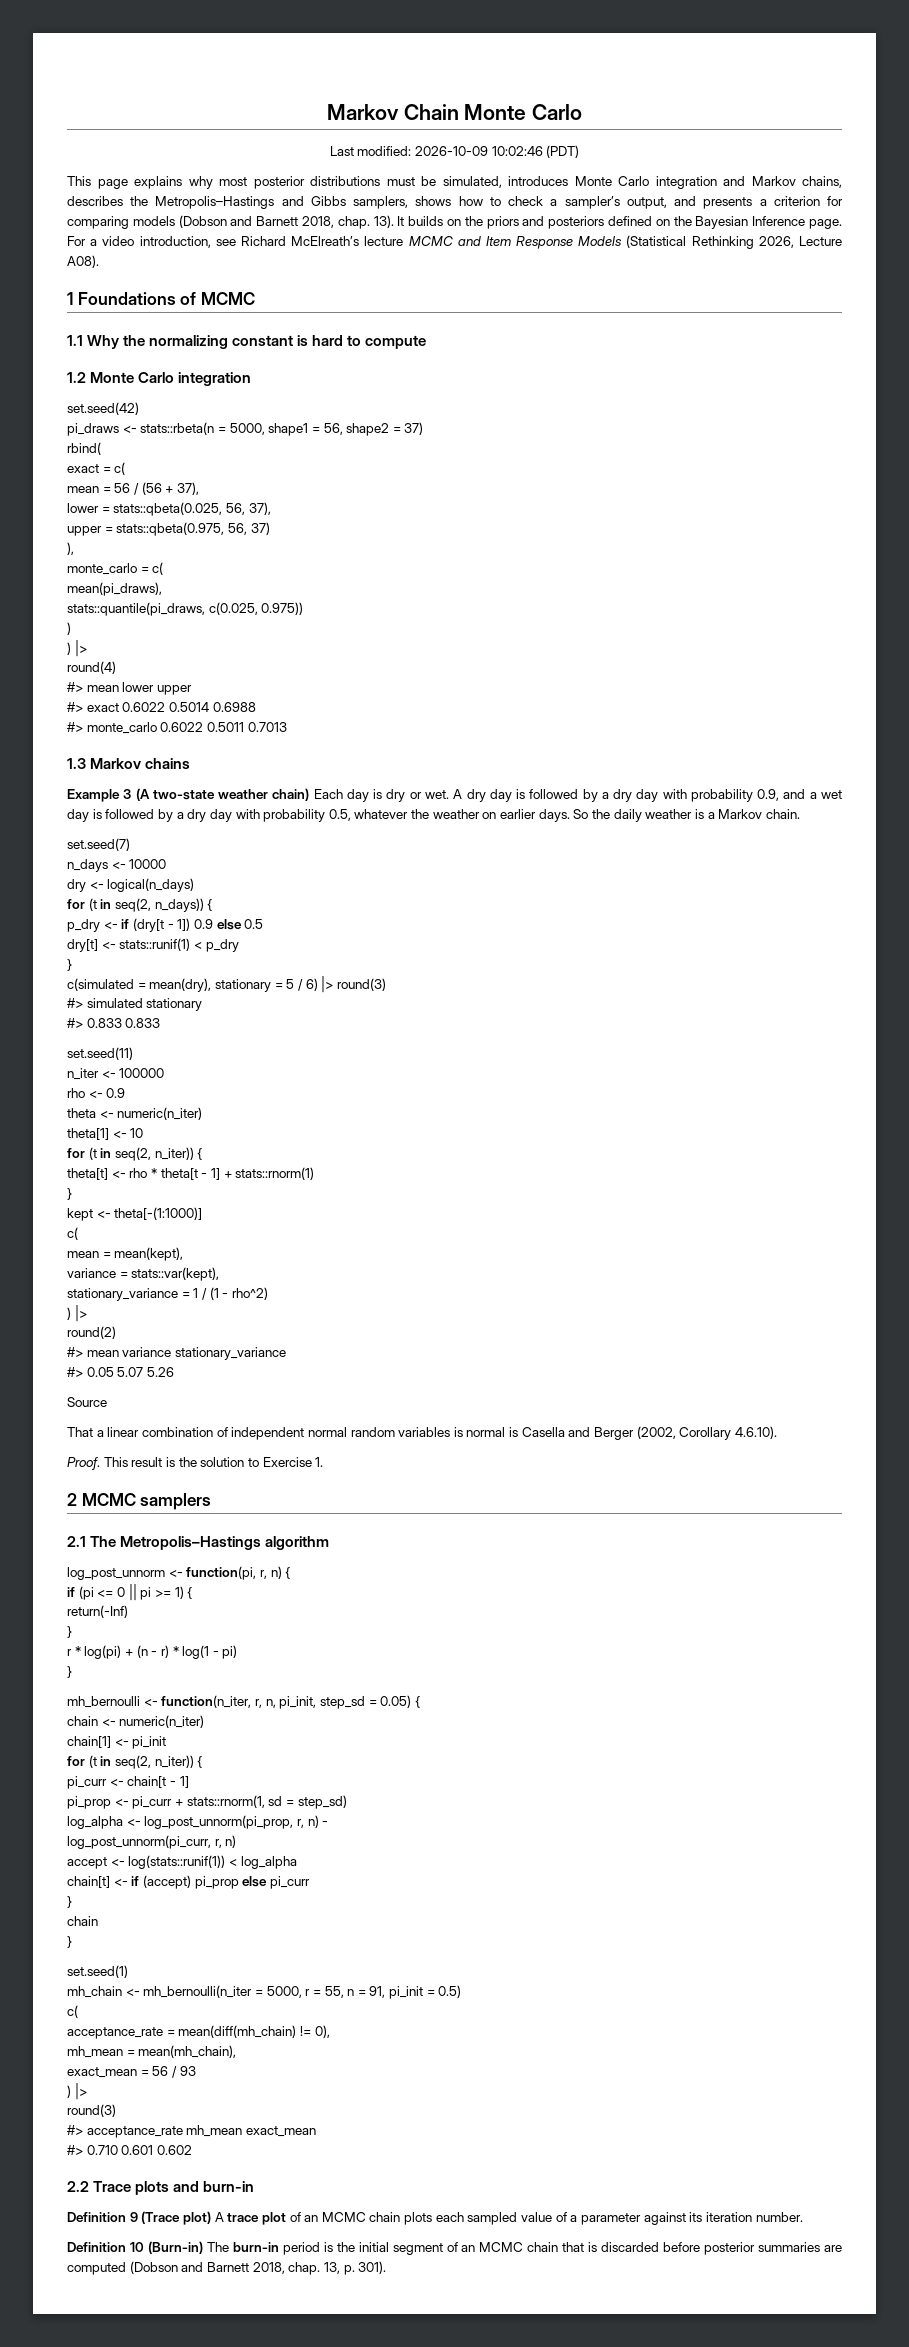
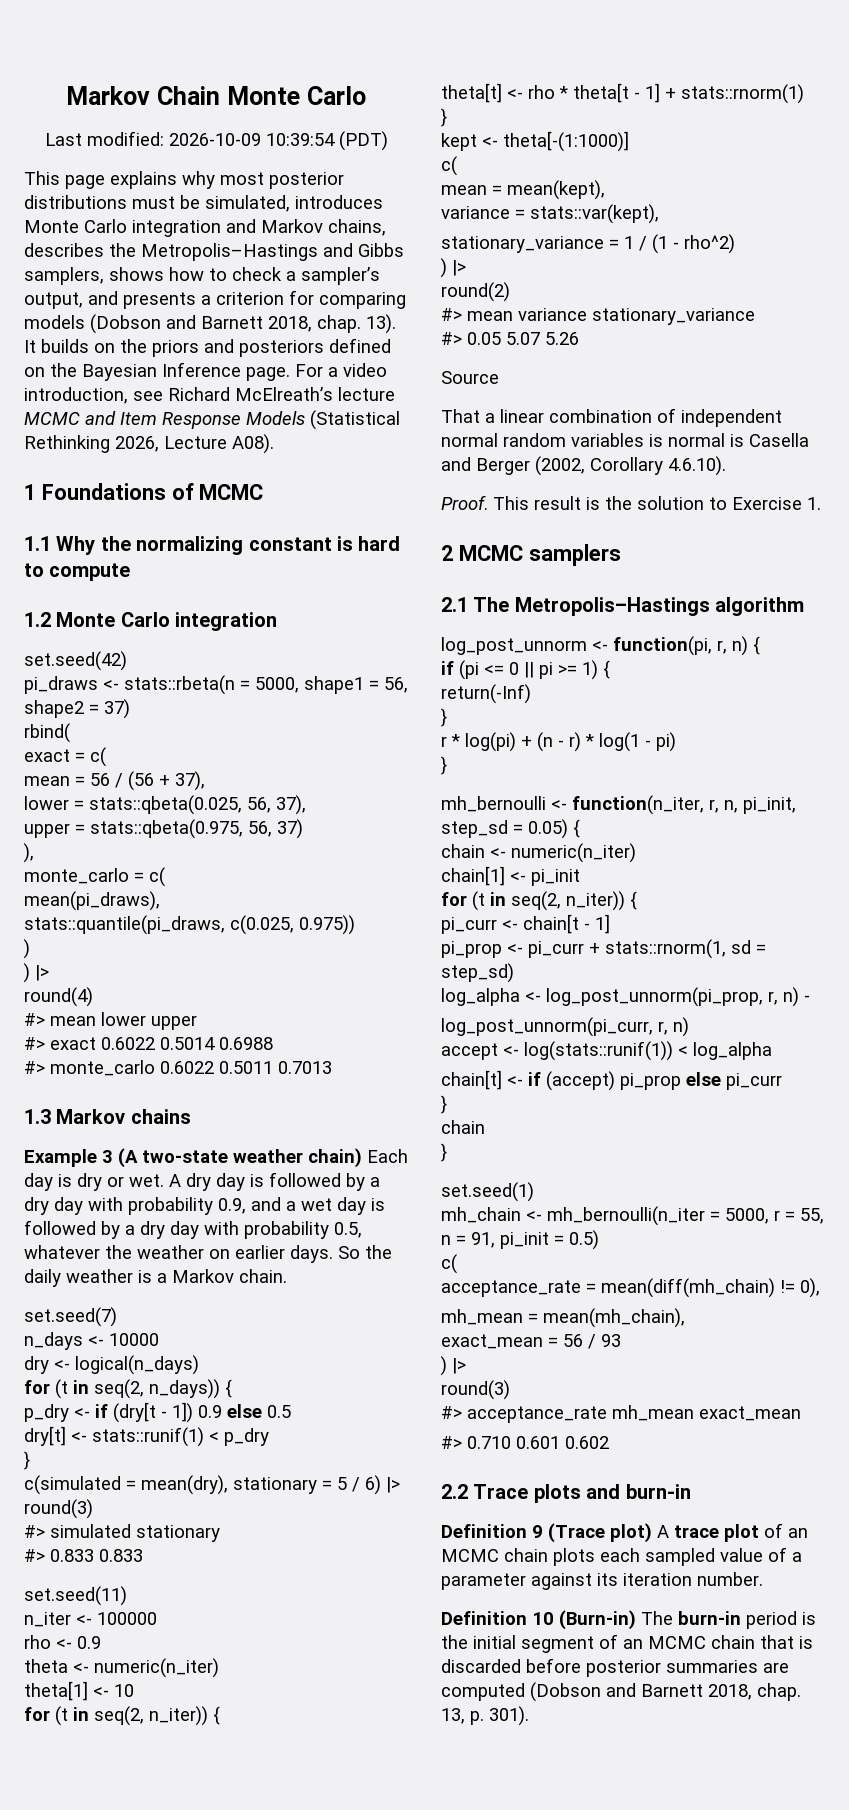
[491,146,543,156] 10:02:46 -> [265,133,335,146] 10:39:54

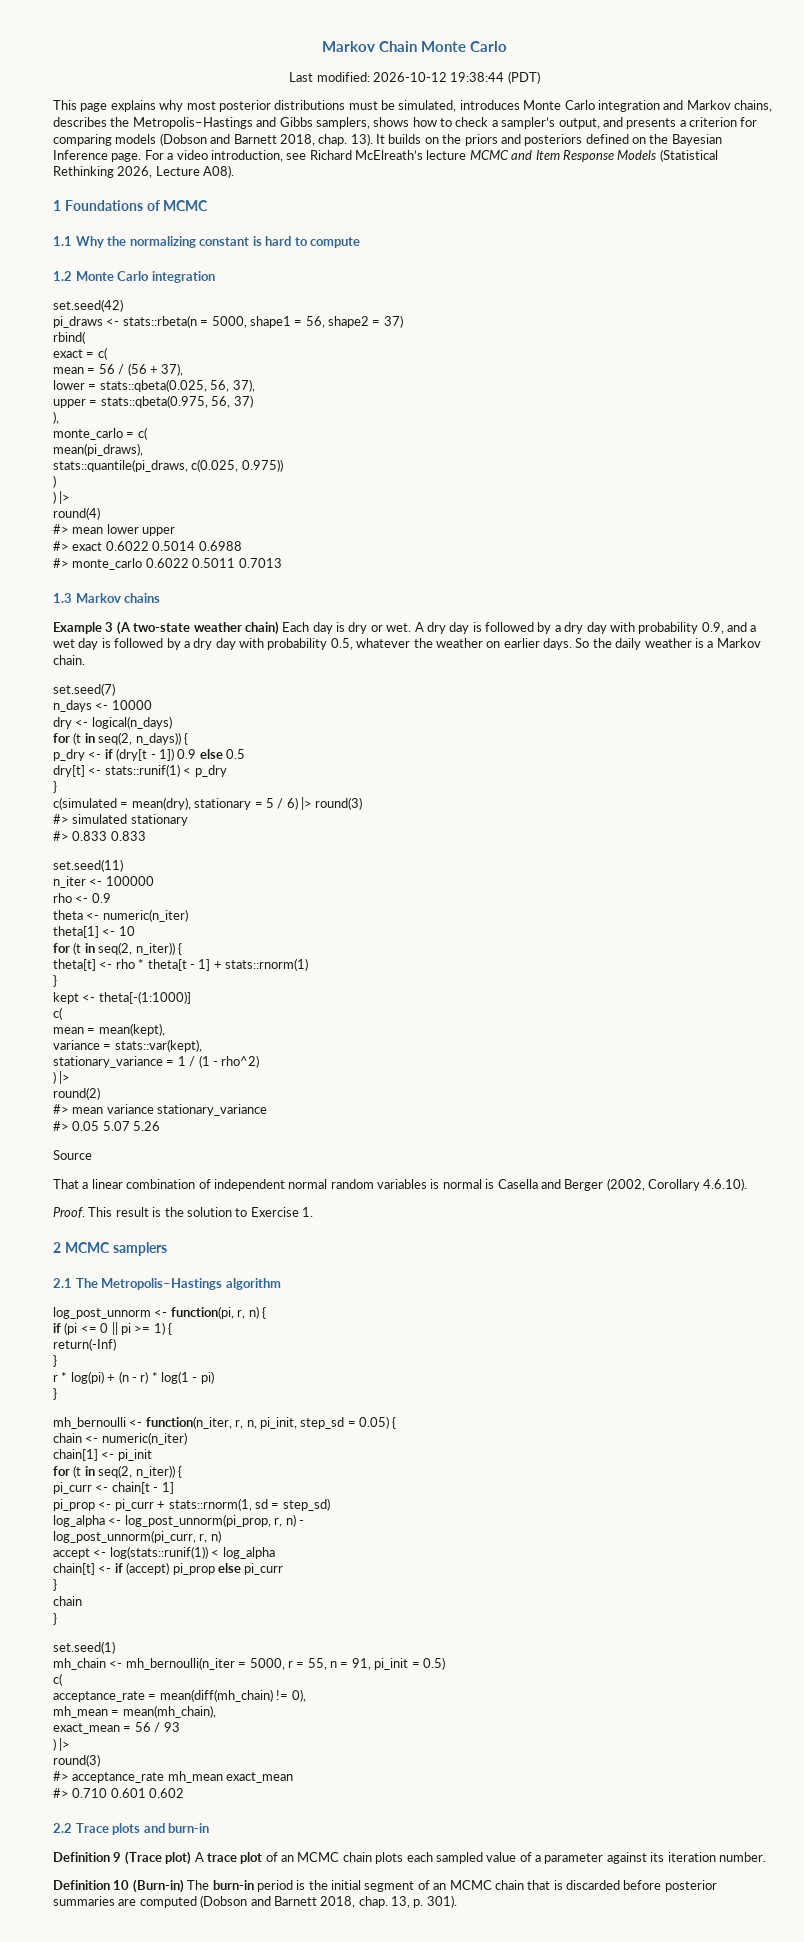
[168,133,335,146] 2026-10-09 10:39:54 -> [373,72,505,82] 2026-10-12 19:38:44

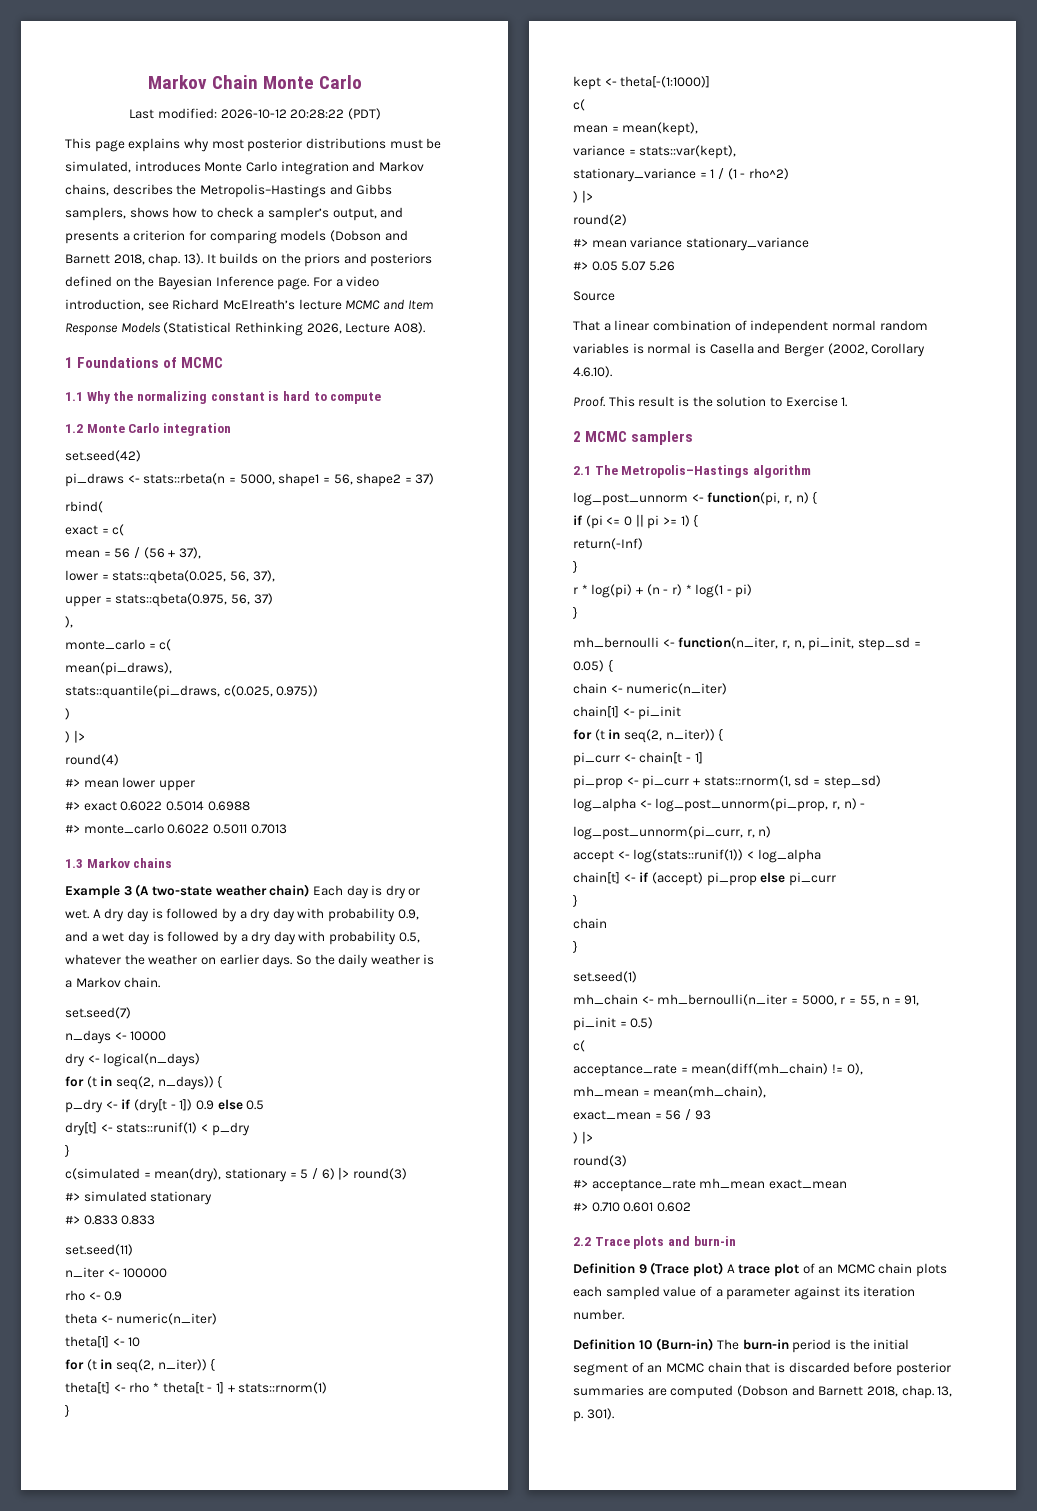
[450,72,505,82] 19:38:44 -> [290,109,345,119] 20:28:22

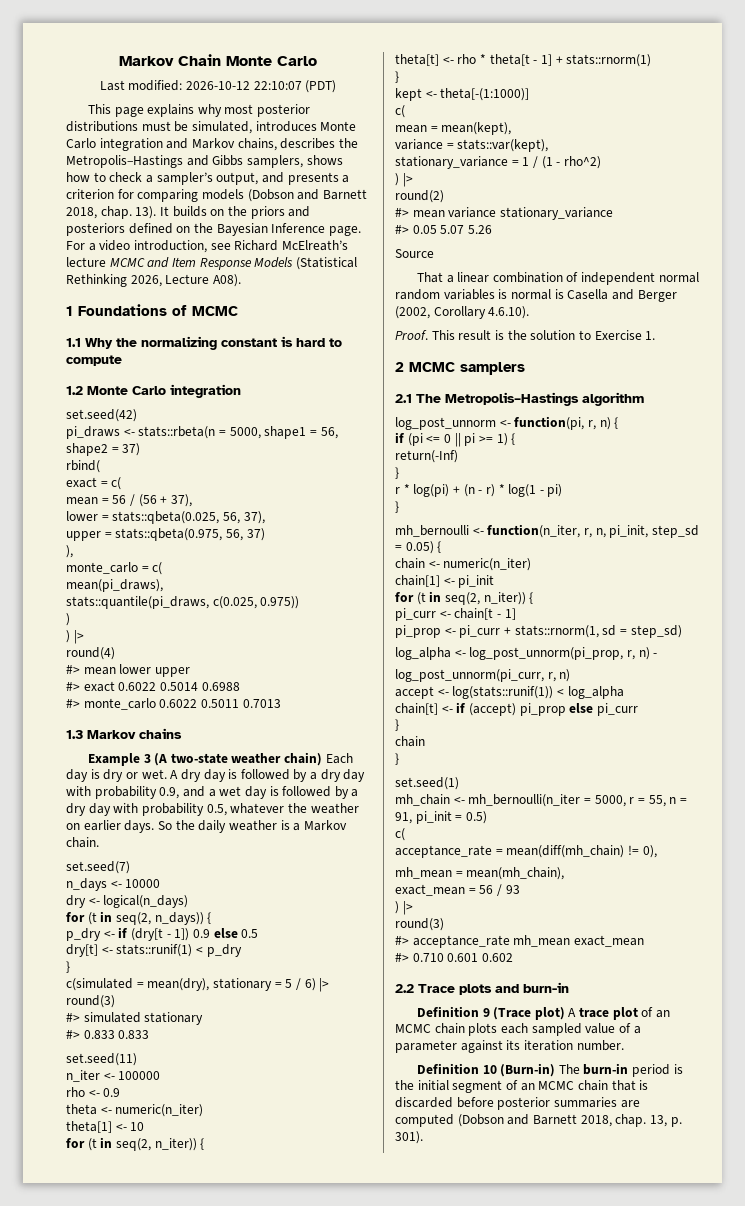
[290,109,345,119] 20:28:22 -> [253,81,302,90] 22:10:07

